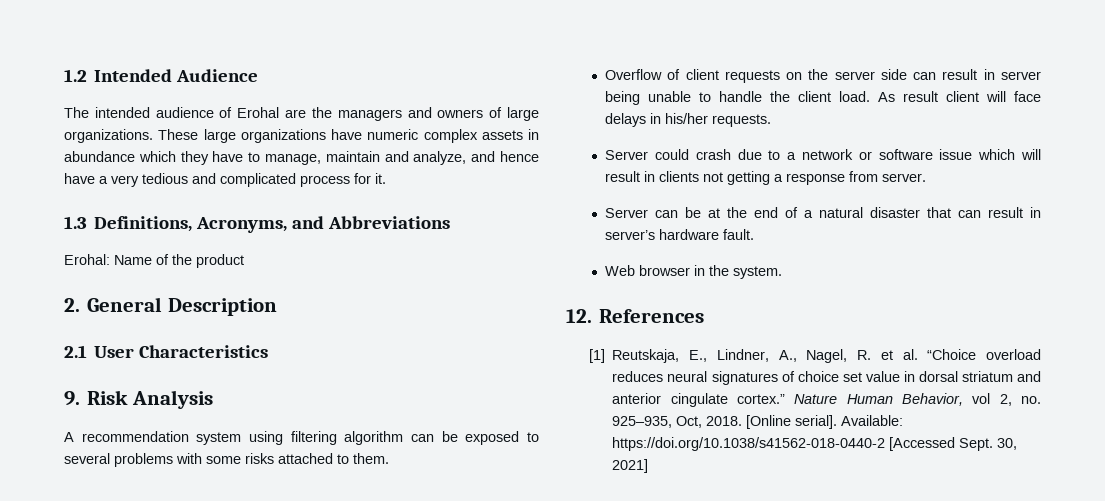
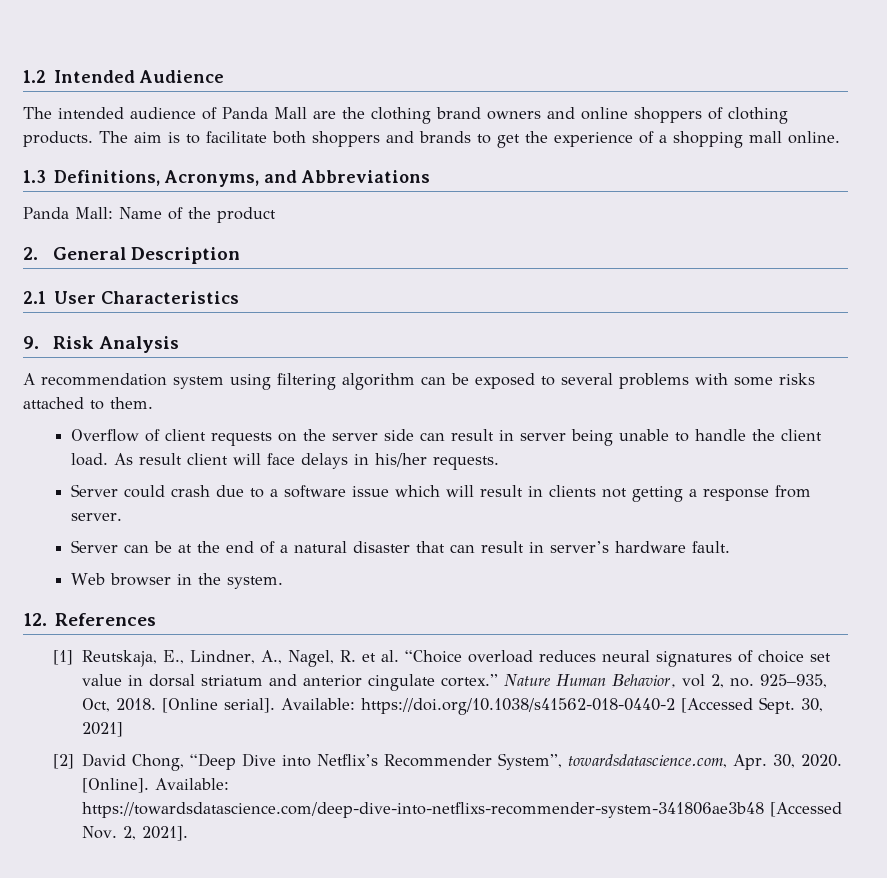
[237,107,539,121] [64,129,539,143] [64,151,539,165] [64,173,386,187] Erohal are the managers and owners of large organizations. These large organizations have numeric complex assets in abundance which they have to manage, maintain and analyze, and hence have a very tedious and complicated process for it. -> [222,107,788,124] [23,131,840,148] Panda Mall are the clothing brand owners and online shoppers of clothing products. The aim is to facilitate both shoppers and brands to get the experience of a shopping mall online.
[64,254,110,265] Erohal: -> [23,207,113,219] Panda Mall:
[801,149,872,160] network or -> (278, 493) none
(649, 466) none -> [52,753,843,771] [82,778,230,793] [82,802,843,818] [82,826,189,841] // [2] David Chong, “Deep Dive into Netflix’s Recommender System”, towardsdatascience.com, Apr. 30, 2020. [Online]. Available: https://towardsdatascience.com/deep-dive-into-netflixs-recommender-system-341806ae3b48 [Accessed Nov. 2, 2021].

